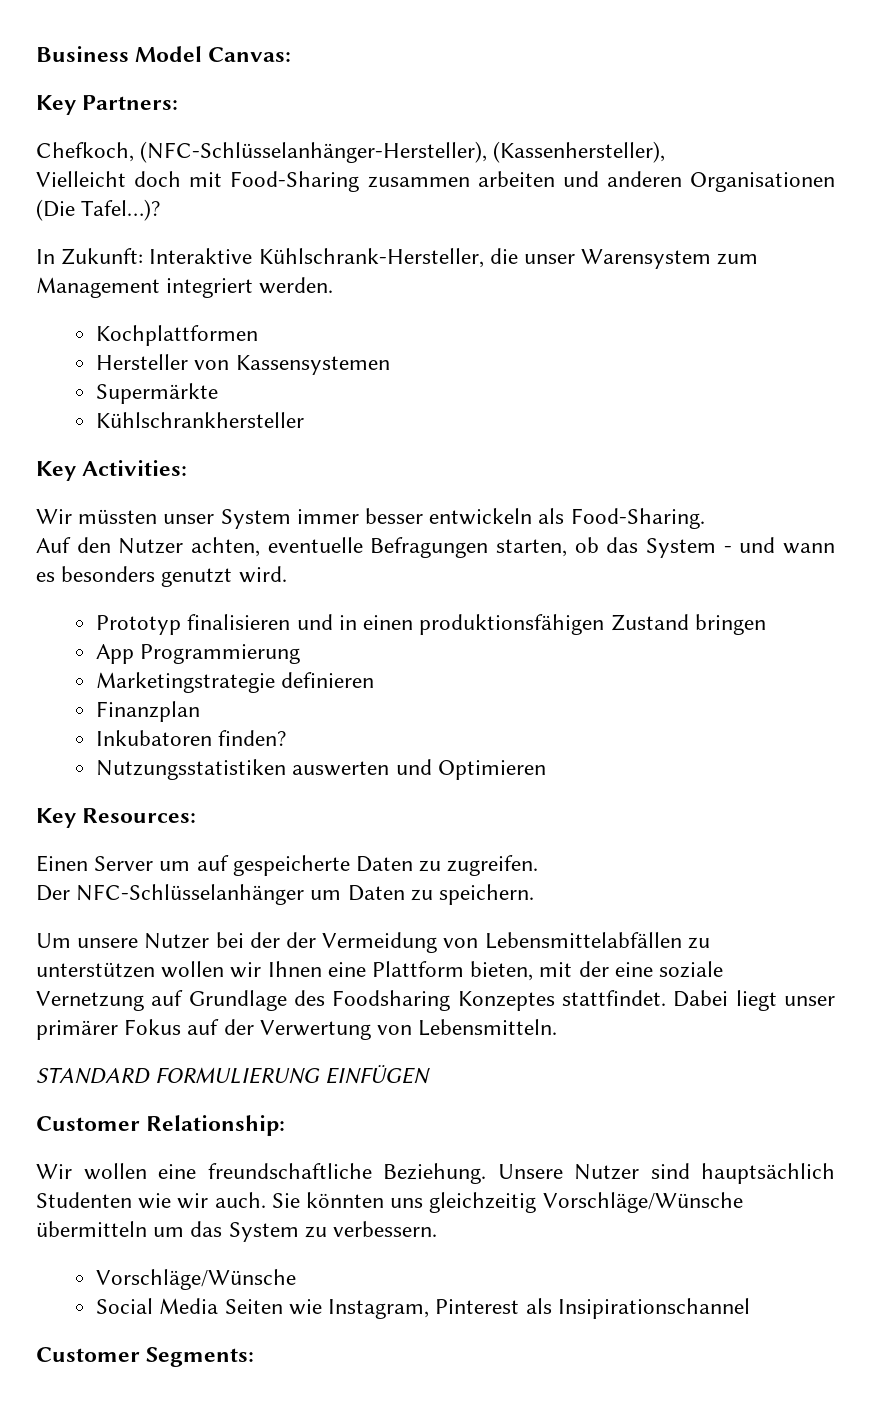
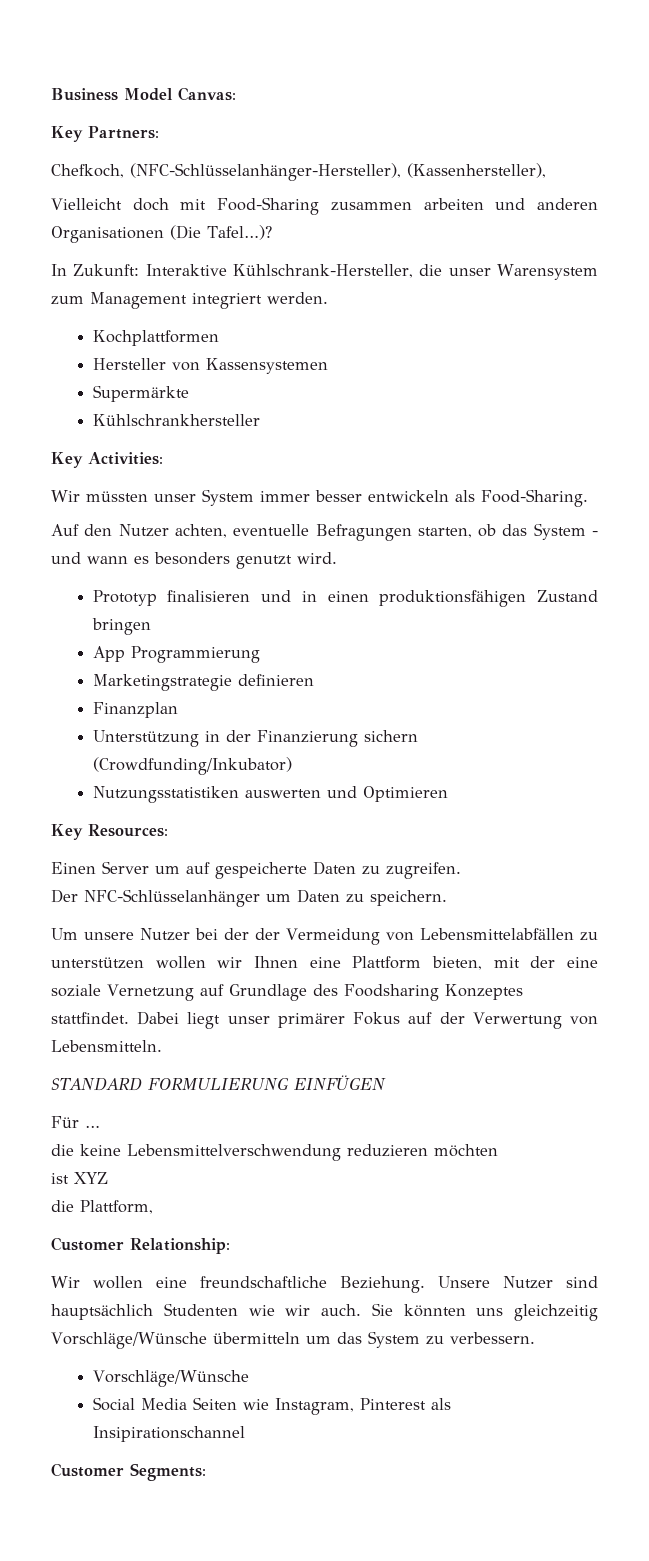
[96,730,287,746] Inkubatoren finden? -> [92,730,418,747] [92,757,292,775] Unterstützung in der Finanzierung sichern (Crowdfunding/Inkubator)
(431, 1074) none -> [51,1116,100,1128] [51,1144,498,1161] [51,1172,108,1184] [51,1200,153,1214] // Für … // die keine Lebensmittelverschwendung reduzieren möchten // ist XYZ // die Plattform,

